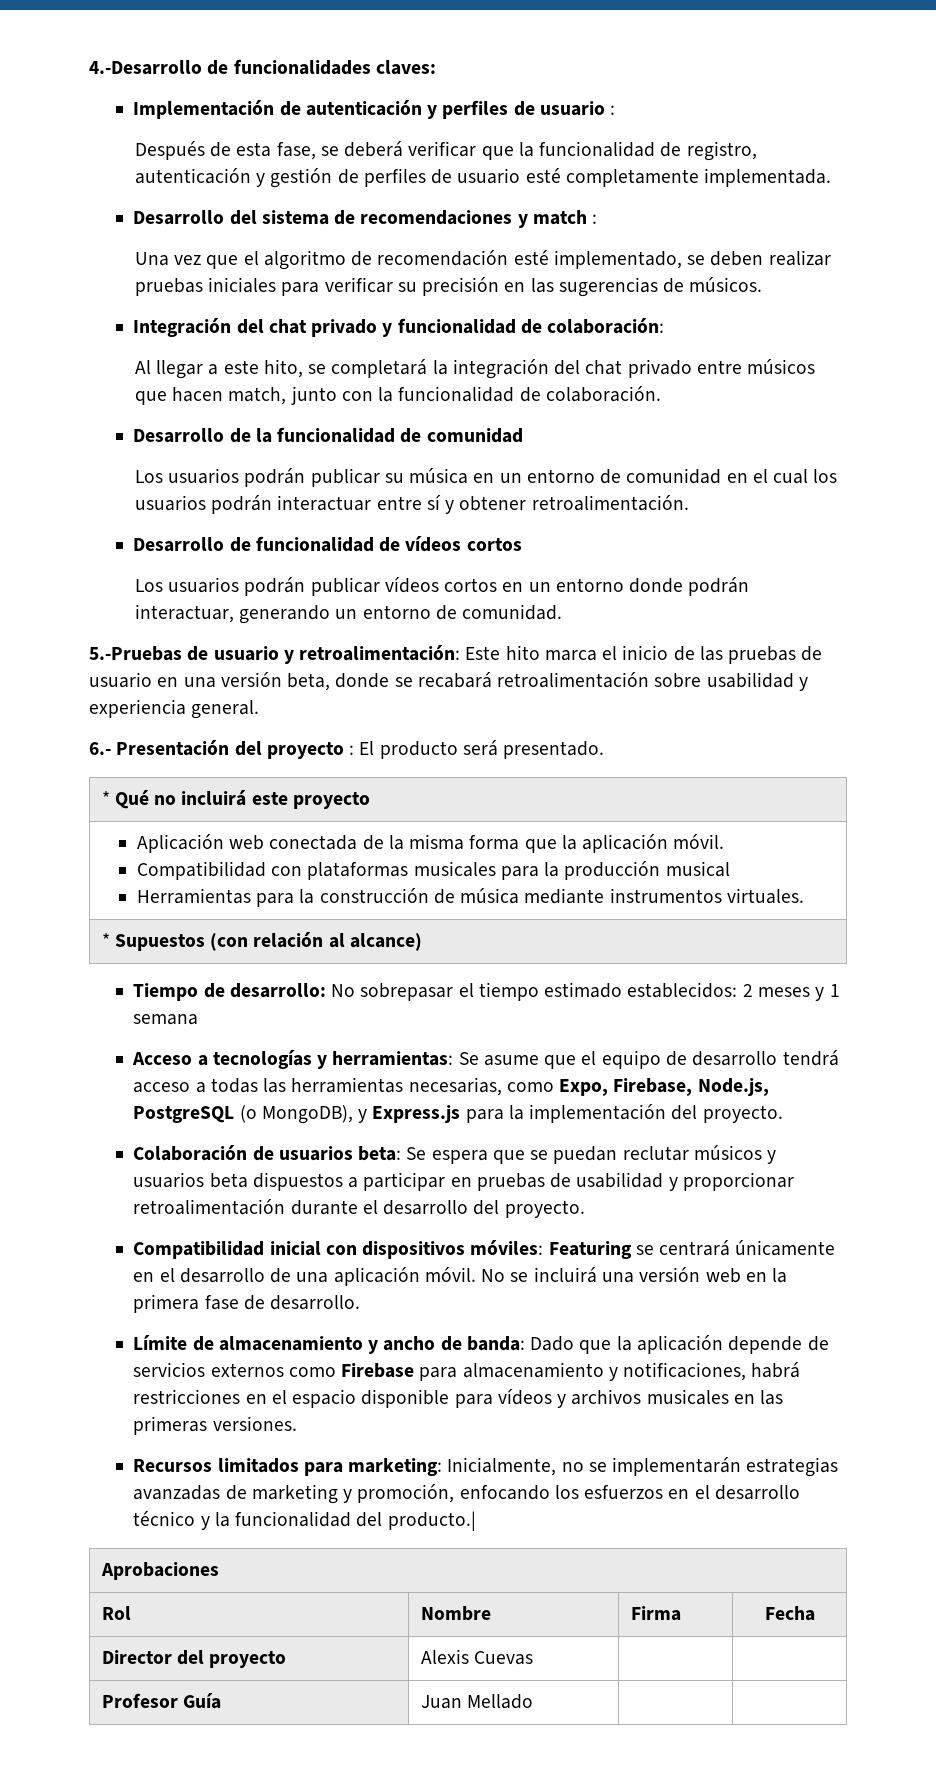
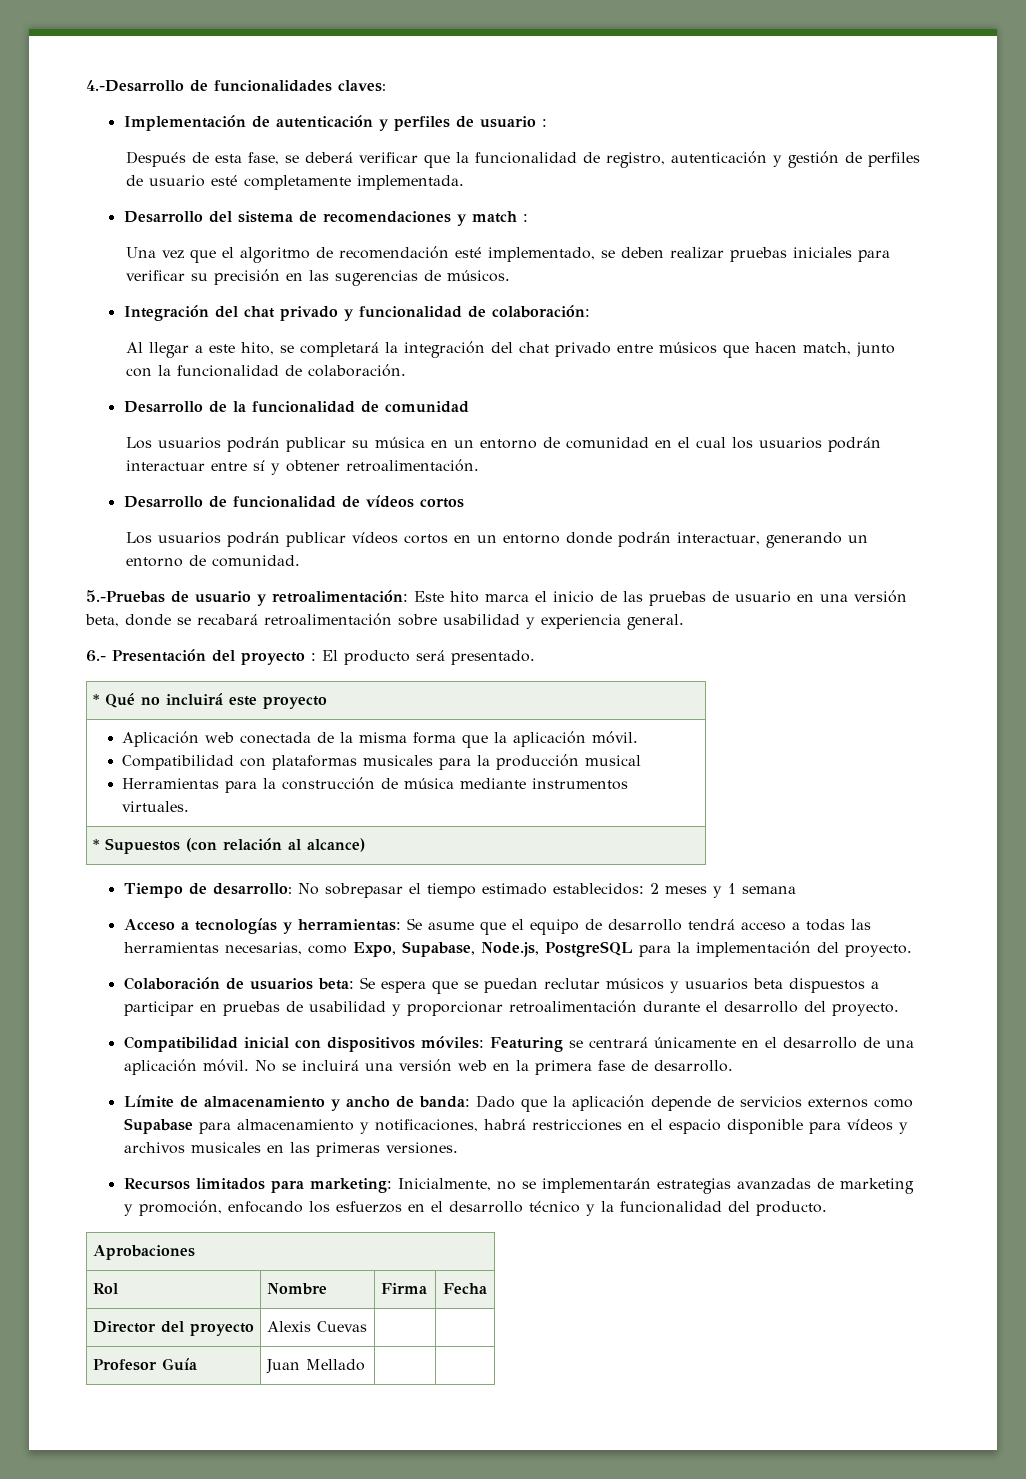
[613,1078,693,1096] Firebase, -> [401,941,475,957] Supabase,
[239,1105,461,1124] (o MongoDB), y Express.js -> (633, 949) none
[341,1363,415,1378] Firebase -> [123,1118,193,1134] Supabase
[387,1511,476,1531] producto.| -> [755,1201,827,1216] producto.

